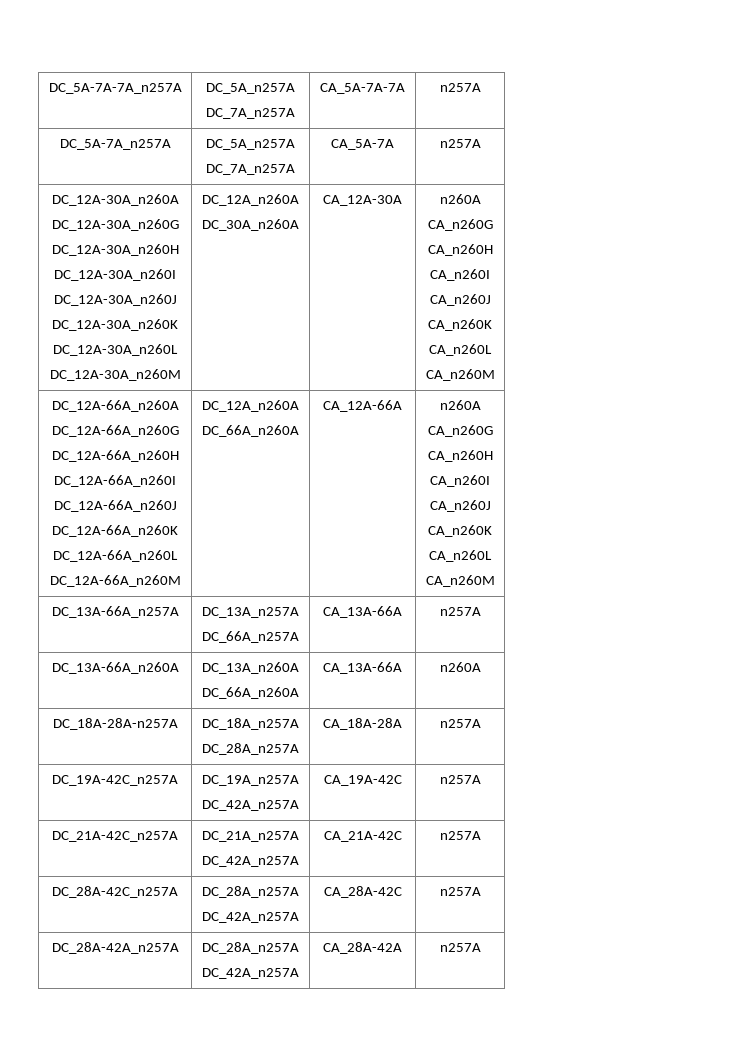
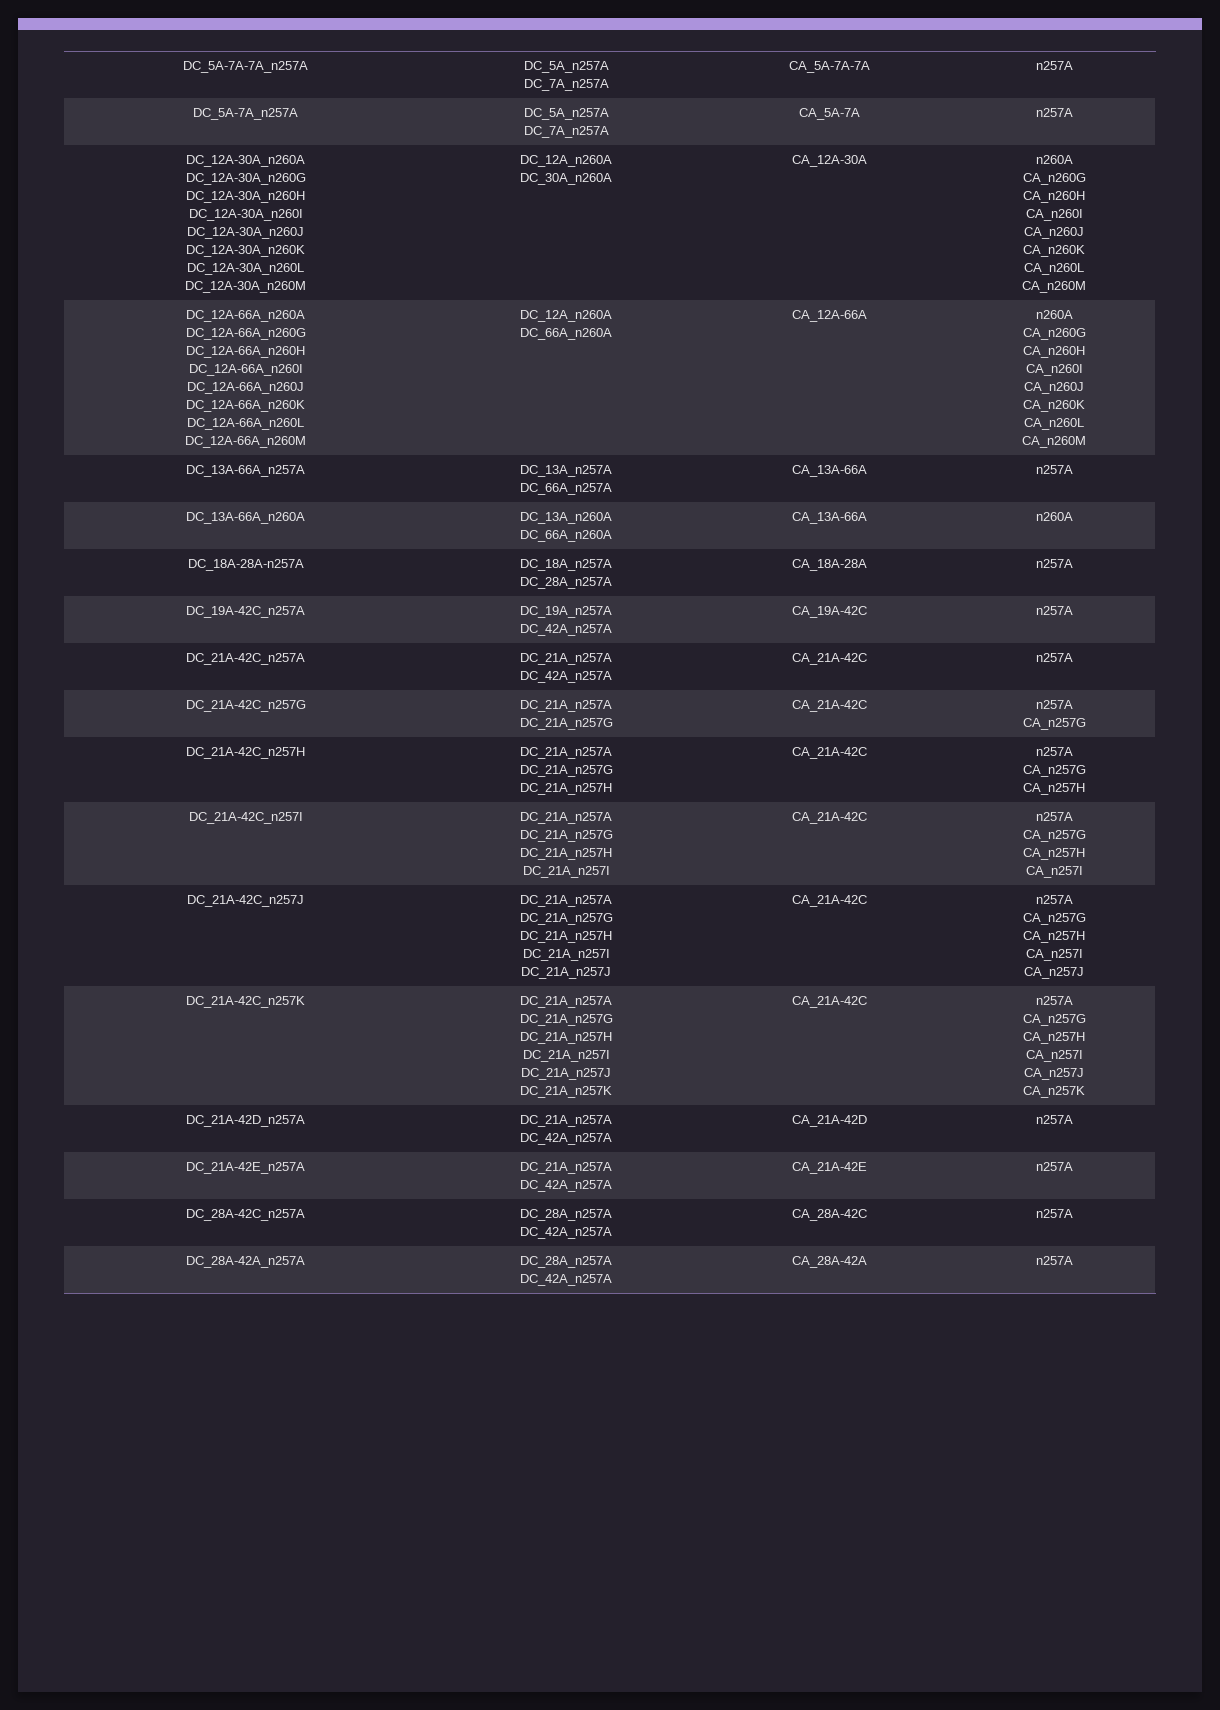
(481, 835) none -> [185,700,306,712] [520,700,612,712] [519,718,613,730] [791,700,867,712] [1035,700,1073,709] [1022,718,1086,730] [186,747,305,759] [520,747,612,759] [519,765,613,777] [520,783,612,795] [791,747,867,759] [1035,747,1073,756] [1022,765,1086,777] [1023,783,1085,795] [188,812,303,824] [520,812,612,824] [519,830,613,842] [520,848,612,860] [522,866,610,878] [791,812,867,824] [1035,812,1073,821] [1022,830,1086,842] [1023,848,1085,860] [1025,866,1083,878] [187,895,304,907] [520,895,612,907] [519,913,613,925] [520,931,612,943] [522,949,610,961] [521,967,611,979] [791,895,867,907] [1035,895,1073,904] [1022,913,1086,925] [1023,931,1085,943] [1025,949,1083,961] [1024,967,1084,979] [186,996,305,1008] [520,996,612,1008] [519,1014,613,1026] [520,1032,612,1044] [522,1050,610,1062] [521,1068,611,1080] [520,1086,612,1098] [791,996,867,1008] [1035,996,1073,1005] [1022,1014,1086,1026] [1023,1032,1085,1044] [1025,1050,1083,1062] [1024,1068,1084,1080] [1023,1086,1085,1098] [186,1115,305,1127] [520,1115,612,1127] [520,1133,612,1145] [791,1115,867,1127] [1035,1115,1073,1124] [186,1162,305,1174] [520,1162,612,1174] [520,1180,612,1192] [791,1162,867,1174] [1035,1162,1073,1171] // DC_21A-42C_n257G | DC_21A_n257A // DC_21A_n257G | CA_21A-42C | n257A // CA_n257G // DC_21A-42C_n257H | DC_21A_n257A // DC_21A_n257G // DC_21A_n257H | CA_21A-42C | n257A // CA_n257G // CA_n257H // DC_21A-42C_n257I | DC_21A_n257A // DC_21A_n257G // DC_21A_n257H // DC_21A_n257I | CA_21A-42C | n257A // CA_n257G // CA_n257H // CA_n257I // DC_21A-42C_n257J | DC_21A_n257A // DC_21A_n257G // DC_21A_n257H // DC_21A_n257I // DC_21A_n257J | CA_21A-42C | n257A // CA_n257G // CA_n257H // CA_n257I // CA_n257J // DC_21A-42C_n257K | DC_21A_n257A // DC_21A_n257G // DC_21A_n257H // DC_21A_n257I // DC_21A_n257J // DC_21A_n257K | CA_21A-42C | n257A // CA_n257G // CA_n257H // CA_n257I // CA_n257J // CA_n257K // DC_21A-42D_n257A | DC_21A_n257A // DC_42A_n257A | CA_21A-42D | n257A // DC_21A-42E_n257A | DC_21A_n257A // DC_42A_n257A | CA_21A-42E | n257A

